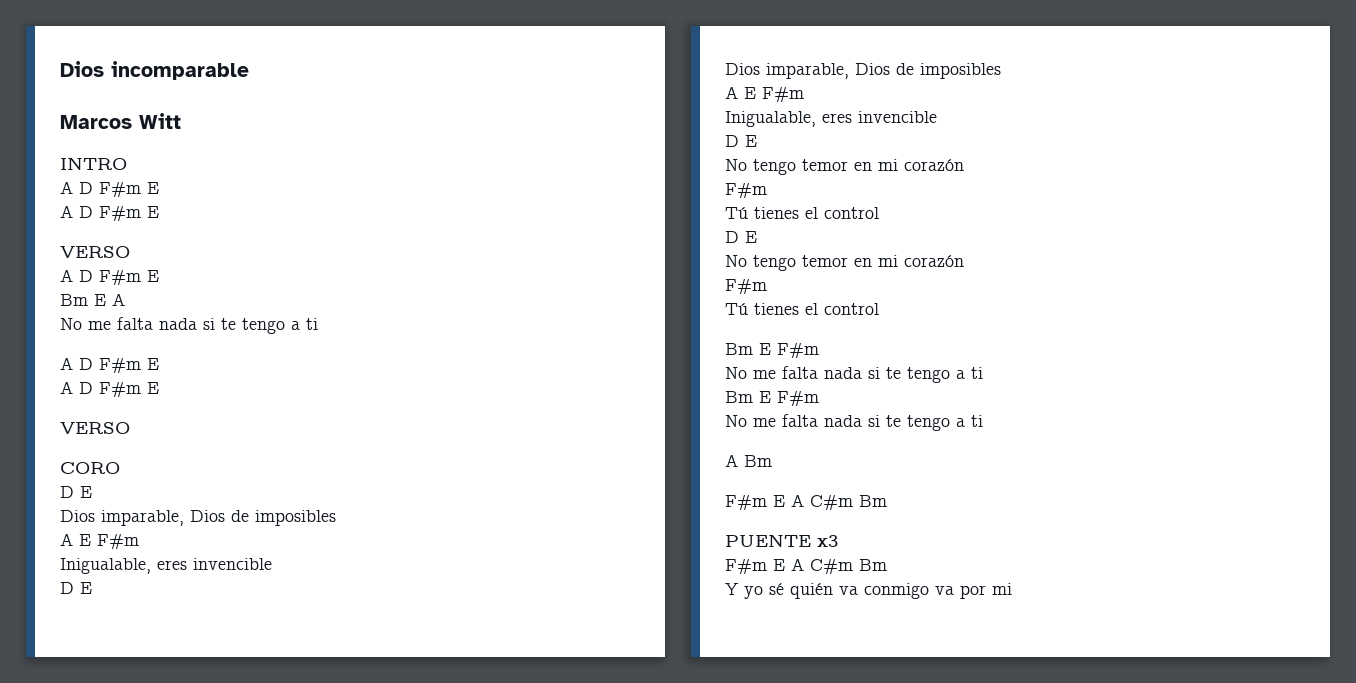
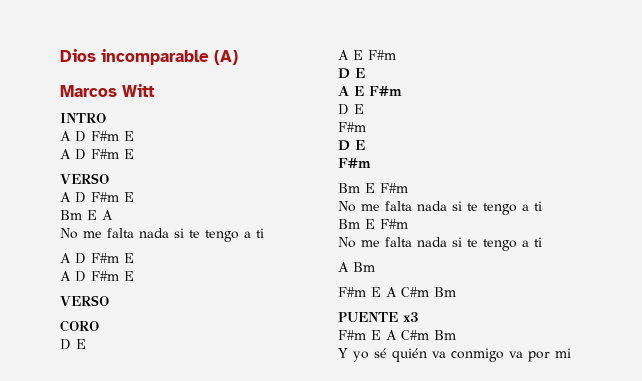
(249, 70) none -> [214,50,238,65] (A)
[60,510,336,526] [60,533,139,550] [60,558,272,574] [60,582,92,594] [725,63,1001,79] [725,86,804,103] [725,111,937,127] [725,135,757,147] [725,159,964,175] [725,182,767,199] [725,207,879,219] [725,231,757,243] [725,255,964,271] [725,278,767,295] [725,303,879,315] Dios imparable, Dios de imposibles // A E F#m // Inigualable, eres invencible // D E // Dios imparable, Dios de imposibles // A E F#m // Inigualable, eres invencible // D E // No tengo temor en mi corazón // F#m // Tú tienes el control // D E // No tengo temor en mi corazón // F#m // Tú tienes el control -> [338,50,396,60] [338,68,365,79] [338,86,402,96] [338,104,364,115] [338,122,366,132] [338,140,365,151] [338,158,371,168] A E F#m // D E // A E F#m // D E // F#m // D E // F#m

